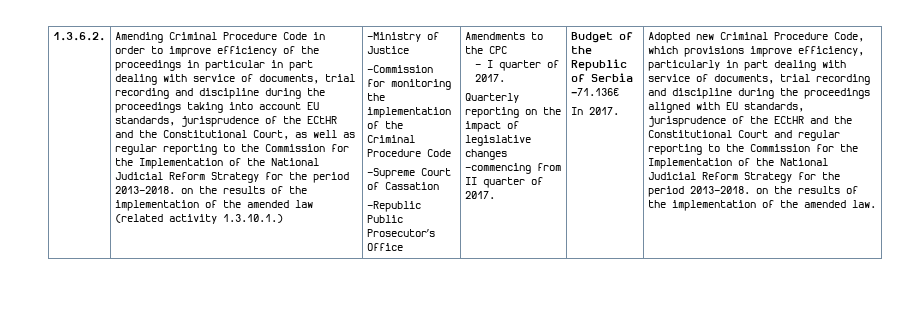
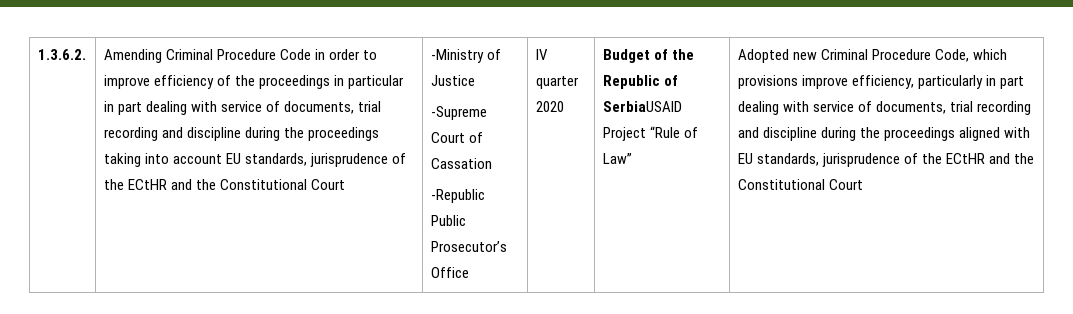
[252,130,355,140] [114,144,349,155] [114,158,319,169] [114,172,349,183] [114,186,307,194] [114,200,313,211] [114,214,283,224] [366,32,439,42] [366,46,409,54] [366,65,433,73] [366,79,451,90] [366,93,385,101] [366,107,451,118] [366,121,403,129] [366,135,415,143] [366,149,451,157] Court, as well as regular reporting to the Commission for the Implementation of the National Judicial Reform Strategy for the period 2013-2018. on the results of the implementation of the amended law (related activity 1.3.10.1.) | -Ministry of Justice // -Commission for monitoring the implementation of the Criminal Procedure Code -> [310,179,345,190] [430,49,501,63] [430,75,475,86] Court | -Ministry of Justice
[464,32,543,40] [464,46,507,54] [474,60,559,71] [474,74,505,82] [464,93,519,103] [464,107,561,118] [464,121,519,132] [464,135,531,146] [464,149,507,160] [464,163,561,174] [464,177,543,188] [464,191,495,199] Amendments to the CPC // - I quarter of 2017. // Quarterly reporting on the impact of legislative changes –commencing from II quarter of 2017. -> [535,49,548,60] [535,76,579,89] [535,101,564,112] IV quarter 2020
[590,73,633,82] [570,88,619,96] [570,107,619,115] Serbia -71.136€ // In 2017. -> [602,101,682,112] [602,126,698,141] [602,153,632,164] SerbiaUSAID Project “Rule of Law”
[773,130,840,141] [647,144,858,155] [647,158,828,169] [647,172,840,183] [647,186,858,197] [647,200,876,211] and regular reporting to the Commission for the Implementation of the National Judicial Reform Strategy for the period 2013-2018. on the results of the implementation of the amended law. -> (863, 184) none

